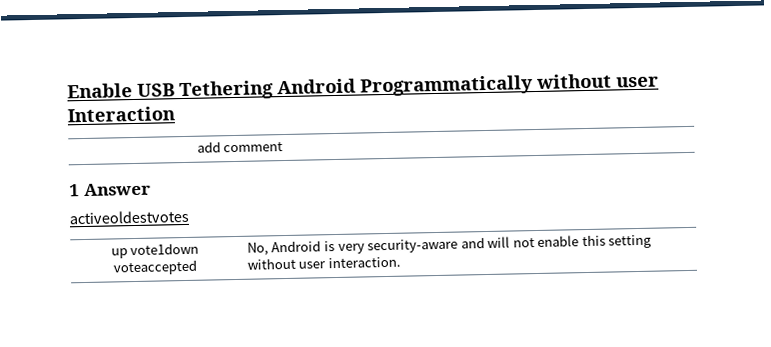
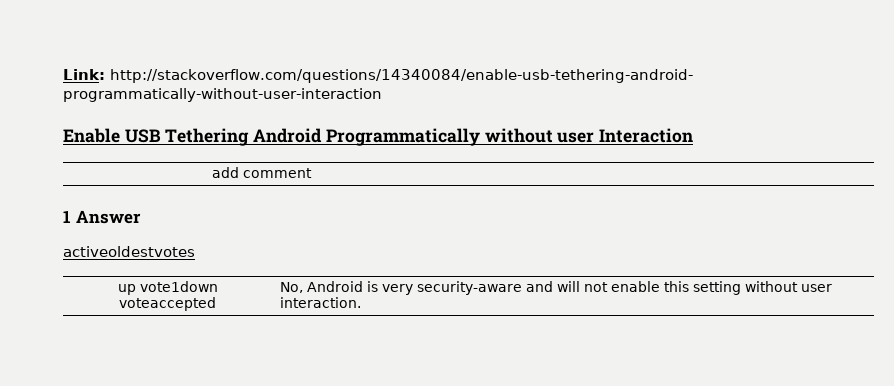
(67, 91) none -> [63,69,693,83] [63,88,382,102] Link: http://stackoverflow.com/questions/14340084/enable-usb-tethering-android- programmatically-without-user-interaction //

